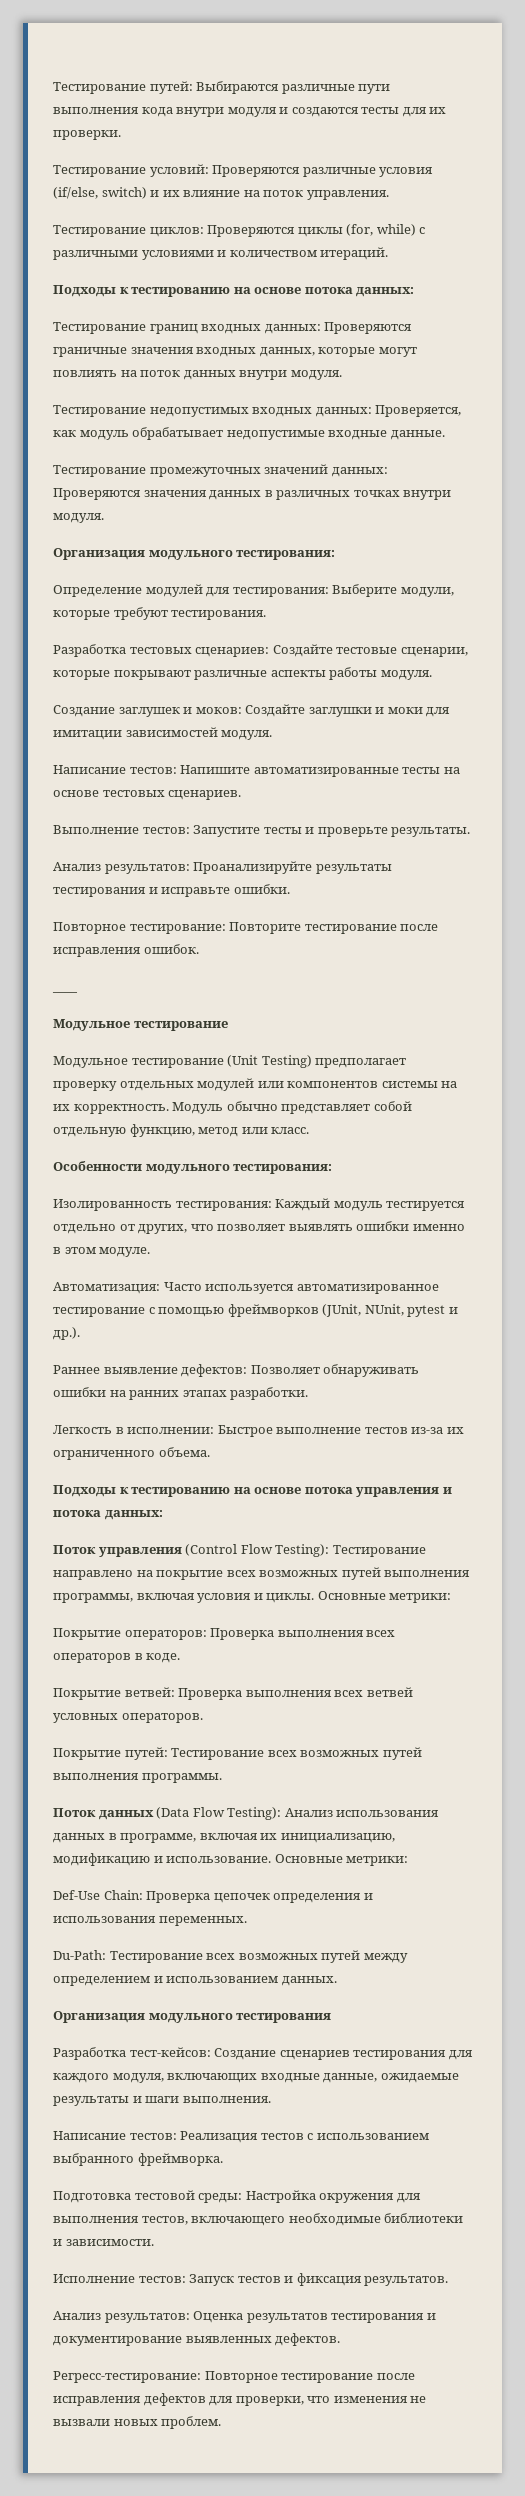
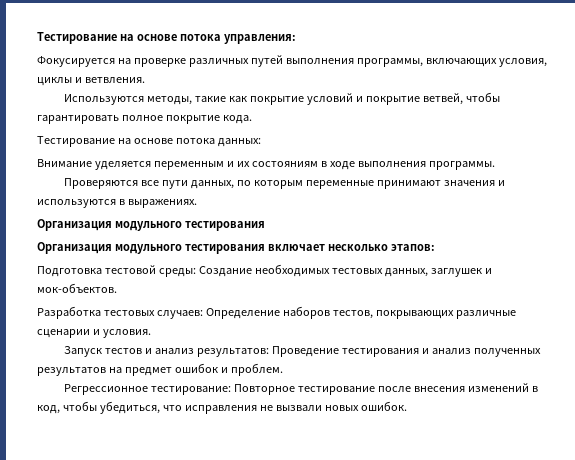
[53,81,391,94] [53,107,447,117] [53,130,121,140] [53,164,434,177] [53,187,389,200] [53,224,426,237] [53,247,389,260] [53,285,415,297] [53,322,413,334] [53,347,417,357] [53,370,342,380] [53,405,462,417] [53,427,445,440] [53,464,388,477] [53,488,452,500] [53,513,104,523] [53,548,336,560] [53,584,454,597] [53,607,267,620] [53,644,468,657] [53,667,432,680] [53,704,451,717] [53,727,273,740] [53,765,460,777] [53,790,242,800] [53,825,471,837] [53,861,392,874] [53,884,290,897] [53,922,439,934] [53,944,199,957] [52,991,78,993] [53,1019,228,1031] [53,1055,407,1068] [53,1078,458,1091] [53,1101,412,1114] [53,1124,310,1137] [53,1161,333,1174] [53,1198,466,1211] [53,1221,465,1234] [53,1247,151,1257] [53,1282,439,1294] [53,1304,458,1317] [53,1327,80,1340] [53,1364,420,1377] [53,1387,309,1400] [53,1425,464,1437] [53,1447,210,1460] [53,1485,452,1497] [53,1510,163,1520] [53,1544,426,1557] [53,1567,471,1580] [53,1591,452,1603] [53,1628,396,1640] [53,1653,181,1663] [53,1687,413,1700] [53,1713,203,1723] [53,1747,422,1760] [53,1773,222,1783] [53,1807,440,1820] [53,1833,395,1843] [53,1853,409,1866] [53,1890,373,1903] [53,1916,247,1926] [53,1950,408,1963] [53,1976,337,1986] [53,2011,332,2023] [53,2047,473,2060] [53,2073,459,2083] [53,2096,271,2106] [53,2131,429,2143] [53,2153,223,2166] [53,2190,421,2203] [53,2213,464,2226] [53,2239,154,2246] [53,2273,449,2286] [53,2311,436,2323] [53,2333,341,2346] [53,2371,415,2383] [53,2393,408,2406] Тестирование путей: Выбираются различные пути выполнения кода внутри модуля и создаются тесты для их проверки. // Тестирование условий: Проверяются различные условия (if/else, switch) и их влияние на поток управления. // Тестирование циклов: Проверяются циклы (for, while) с различными условиями и количеством итераций. // Подходы к тестированию на основе потока данных: // Тестирование границ входных данных: Проверяются граничные значения входных данных, которые могут повлиять на поток данных внутри модуля. // Тестирование недопустимых входных данных: Проверяется, как модуль обрабатывает недопустимые входные данные. // Тестирование промежуточных значений данных: Проверяются значения данных в различных точках внутри модуля. // Организация модульного тестирования: // Определение модулей для тестирования: Выберите модули, которые требуют тестирования. // Разработка тестовых сценариев: Создайте тестовые сценарии, которые покрывают различные аспекты работы модуля. // Создание заглушек и моков: Создайте заглушки и моки для имитации зависимостей модуля. // Написание тестов: Напишите автоматизированные тесты на основе тестовых сценариев. // Выполнение тестов: Запустите тесты и проверьте результаты. // Анализ результатов: Проанализируйте результаты тестирования и исправьте ошибки. // Повторное тестирование: Повторите тестирование после исправления ошибок. // ____ // Модульное тестирование // Модульное тестирование (Unit Testing) предполагает проверку отдельных модулей или компонентов системы на их корректность. Модуль обычно представляет собой отдельную функцию, метод или класс. // Особенности модульного тестирования: // Изолированность тестирования: Каждый модуль тестируется отдельно от других, что позволяет выявлять ошибки именно в этом модуле. // Автоматизация: Часто используется автоматизированное тестирование с помощью фреймворков (JUnit, NUnit, pytest и др.). // Раннее выявление дефектов: Позволяет обнаруживать ошибки на ранних этапах разработки. // Легкость в исполнении: Быстрое выполнение тестов из-за их ограниченного объема. // Подходы к тестированию на основе потока управления и потока данных: // Поток управления (Control Flow Testing): Тестирование направлено на покрытие всех возможных путей выполнения программы, включая условия и циклы. Основные метрики: // Покрытие операторов: Проверка выполнения всех операторов в коде. // Покрытие ветвей: Проверка выполнения всех ветвей условных операторов. // Покрытие путей: Тестирование всех возможных путей выполнения программы. // Поток данных (Data Flow Testing): Анализ использования данных в программе, включая их инициализацию, модификацию и использование. Основные метрики: // Def-Use Chain: Проверка цепочек определения и использования переменных. // Du-Path: Тестирование всех возможных путей между определением и использованием данных. // Организация модульного тестирования // Разработка тест-кейсов: Создание сценариев тестирования для каждого модуля, включающих входные данные, ожидаемые результаты и шаги выполнения. // Написание тестов: Реализация тестов с использованием выбранного фреймворка. // Подготовка тестовой среды: Настройка окружения для выполнения тестов, включающего необходимые библиотеки и зависимости. // Исполнение тестов: Запуск тестов и фиксация результатов. // Анализ результатов: Оценка результатов тестирования и документирование выявленных дефектов. // Регресс-тестирование: Повторное тестирование после исправления дефектов для проверки, что изменения -> [37,32,296,44] [37,55,547,67] [37,77,145,86] [64,92,501,105] [37,115,252,124] [37,136,261,147] [37,159,495,170] [64,178,506,189] [37,199,197,208] [37,219,265,231] [37,242,435,254] [37,264,492,277] [37,283,117,293] [37,306,516,319] [37,329,151,338] [64,346,542,357] [37,363,283,376] [64,383,539,395] [37,401,257,414] Тестирование на основе потока управления: // Фокусируется на проверке различных путей выполнения программы, включающих условия, циклы и ветвления. // Используются методы, такие как покрытие условий и покрытие ветвей, чтобы гарантировать полное покрытие кода. // Тестирование на основе потока данных: // Внимание уделяется переменным и их состояниям в ходе выполнения программы. // Проверяются все пути данных, по которым переменные принимают значения и используются в выражениях. // Организация модульного тестирования // Организация модульного тестирования включает несколько этапов: // Подготовка тестовой среды: Создание необходимых тестовых данных, заглушек и мок-объектов. // Разработка тестовых случаев: Определение наборов тестов, покрывающих различные сценарии и условия. // Запуск тестов и анализ результатов: Проведение тестирования и анализ полученных результатов на предмет ошибок и проблем. // Регрессионное тестирование: Повторное тестирование после внесения изменений в код, чтобы убедиться, что исправления
[161,2416,222,2429] проблем. -> [360,401,407,411] ошибок.

